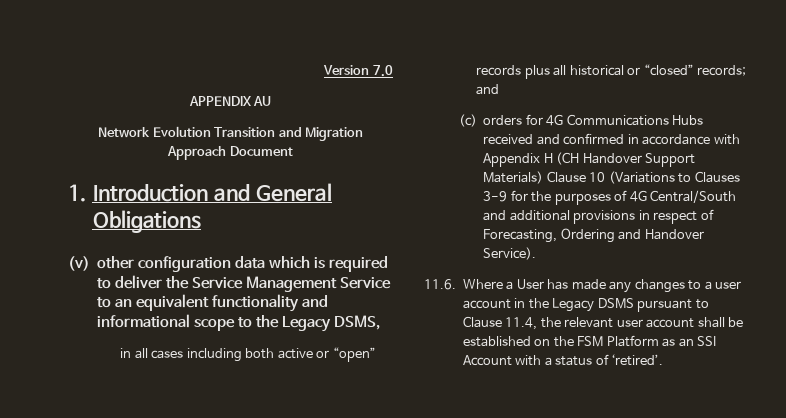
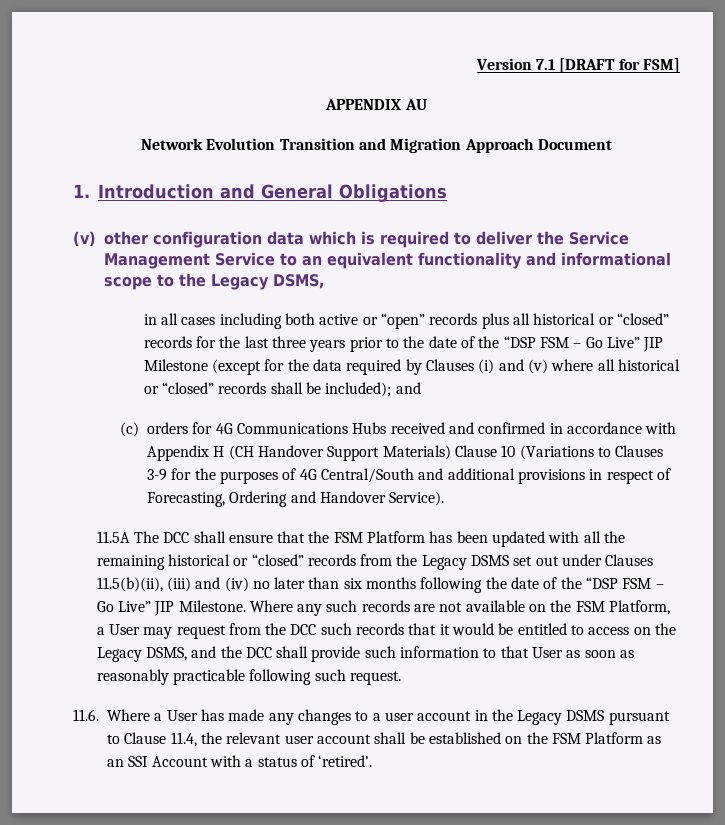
[373,65,393,77] 7.0 -> [536,58,681,73] 7.1 [DRAFT for FSM]
[697,65,747,76] records; -> [143,336,664,352] [143,359,680,375] [143,382,392,397] records for the last three years prior to the date of the “DSP FSM – Go Live” JIP Milestone (except for the data required by Clauses (i) and (v) where all historical or “closed” records shall be included);
(537, 253) none -> [96,531,626,547] [96,554,654,570] [96,577,664,593] [96,600,671,616] [96,623,677,639] [96,646,635,662] [96,669,401,685] // 11.5A The DCC shall ensure that the FSM Platform has been updated with all the remaining historical or “closed” records from the Legacy DSMS set out under Clauses 11.5(b)(ii), (iii) and (iv) no later than six months following the date of the “DSP FSM – Go Live” JIP Milestone. Where any such records are not available on the FSM Platform, a User may request from the DCC such records that it would be entitled to access on the Legacy DSMS, and the DCC shall provide such information to that User as soon as reasonably practicable following such request.

